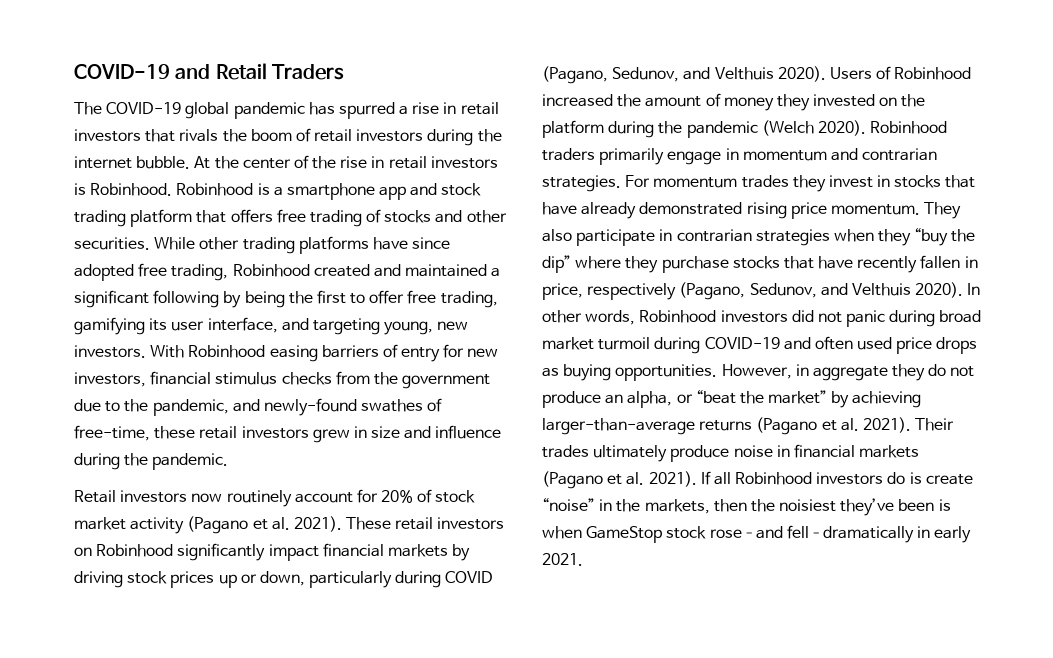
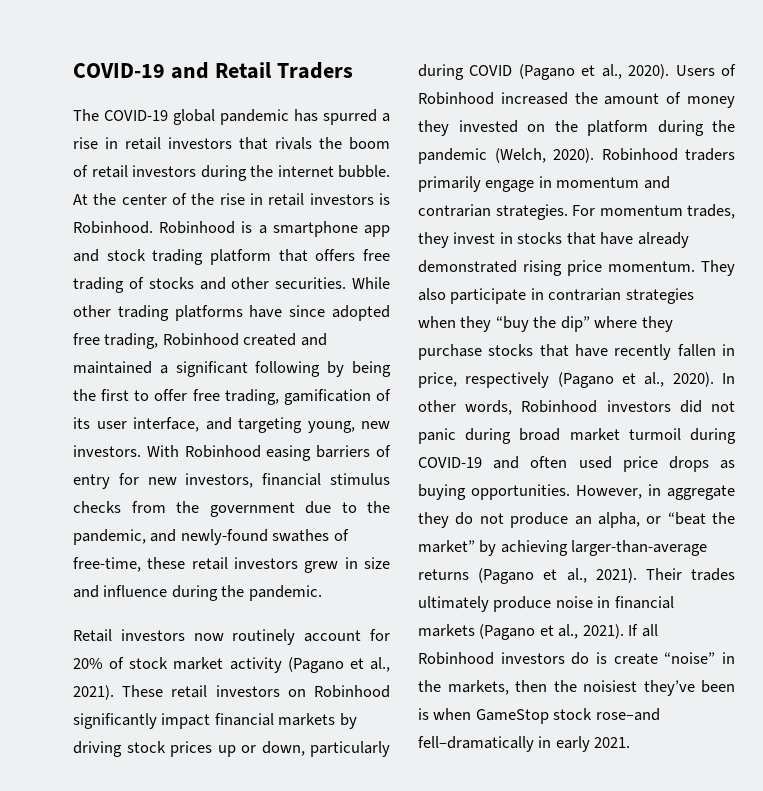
[74,317,145,335] gamifying -> [283,389,391,405] gamification of
[271,517,290,530] al. -> [370,657,390,672] al.,
[542,66,774,84] (Pagano, Sedunov, and Velthuis -> [518,64,622,80] (Pagano et al.,
[761,120,814,136] (Welch -> [494,148,546,163] (Welch,
[741,175,789,188] trades -> [687,204,735,219] trades,
[679,282,911,300] (Pagano, Sedunov, and Velthuis -> [557,372,665,388] (Pagano et al.,
[840,418,859,431] al. -> [566,568,587,583] al.,
[626,472,645,485] al. -> [558,624,579,639] al.,

